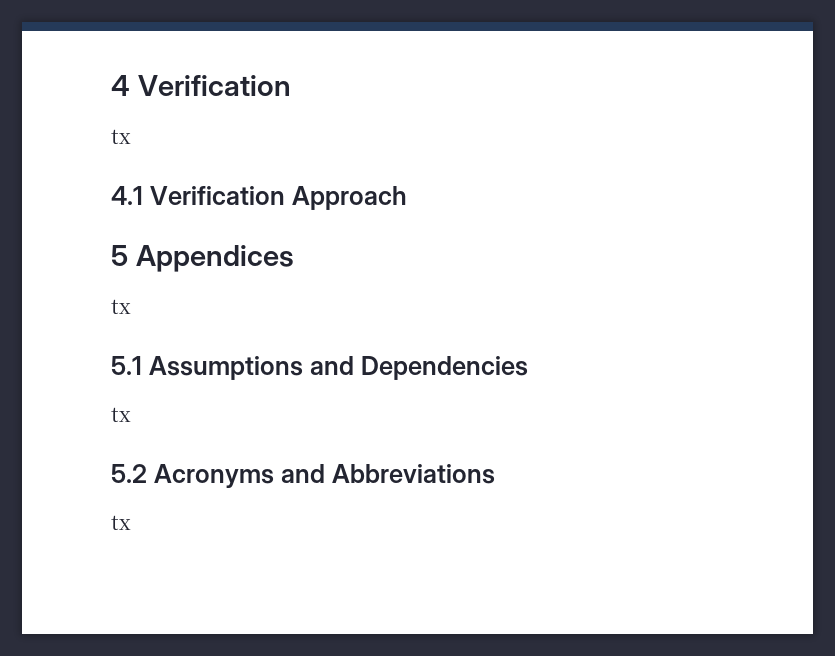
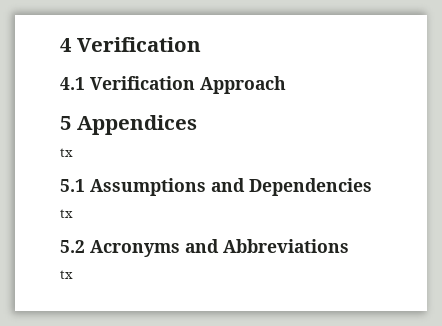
[111,129,131,144] // tx -> (201, 44) none

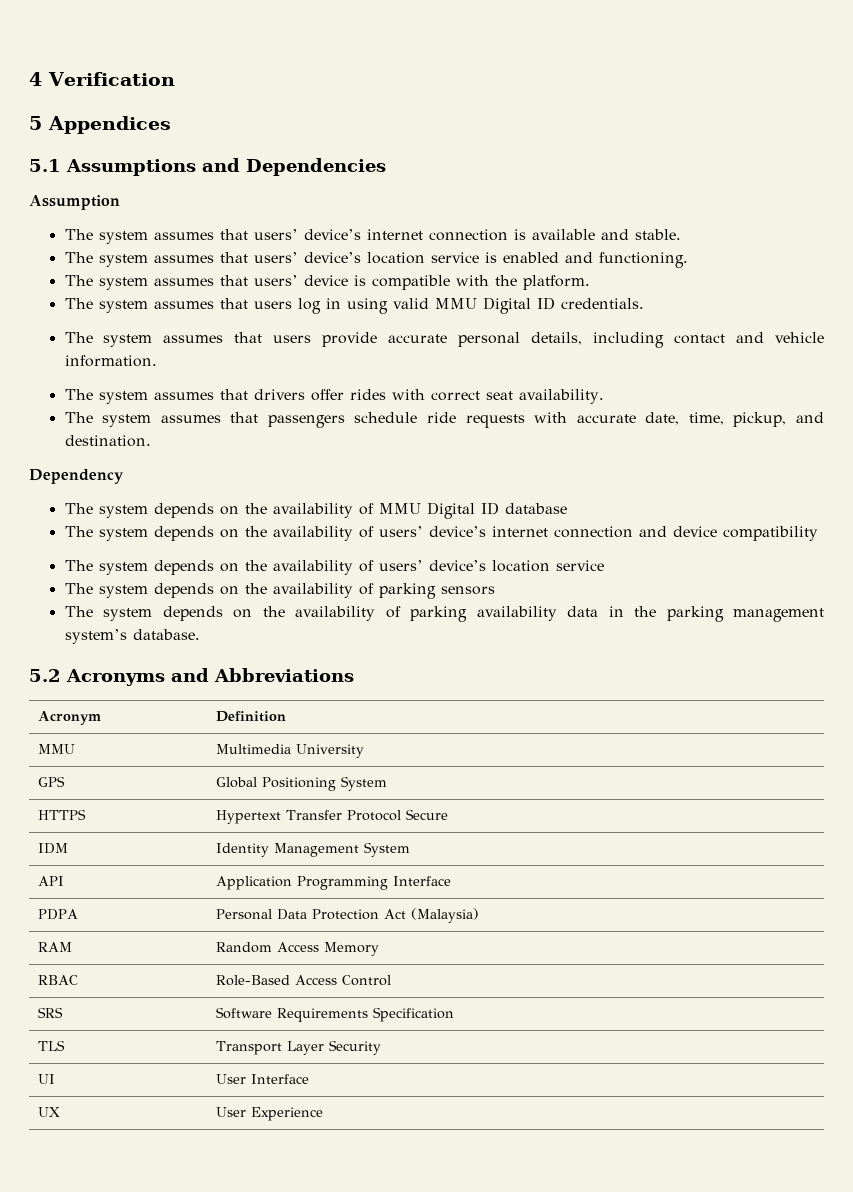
[60,76,286,94] // 4.1 Verification Approach -> (175, 79) none
[60,148,73,157] // tx -> (171, 125) none
[60,209,73,218] [60,239,349,257] [60,270,73,279] tx // 5.2 Acronyms and Abbreviations // tx -> [29,195,120,210] [64,229,681,244] [64,252,688,268] [64,275,590,290] [64,297,644,314] [64,332,824,348] [64,355,157,367] [64,389,604,404] [64,412,824,428] [64,435,151,447] [29,469,124,484] [64,502,567,519] [64,526,818,541] [64,560,604,575] [64,583,495,599] [64,606,825,622] [64,629,200,644] [29,668,354,686] [38,711,102,725] [216,711,287,722] [38,744,76,754] [216,744,365,758] [38,776,66,787] [216,776,388,791] [38,809,87,820] [216,809,449,824] [38,843,69,854] [216,842,411,857] [38,876,65,886] [216,876,452,890] [38,909,79,920] [216,908,480,923] [38,942,73,952] [216,942,380,956] [38,975,79,985] [216,975,392,986] [38,1007,64,1018] [216,1007,455,1022] [38,1040,66,1051] [216,1040,382,1055] [38,1074,56,1084] [216,1074,310,1084] [38,1107,61,1117] [216,1107,324,1121] Assumption // The system assumes that users’ device’s internet connection is available and stable. // The system assumes that users’ device’s location service is enabled and functioning. // The system assumes that users’ device is compatible with the platform. // The system assumes that users log in using valid MMU Digital ID credentials. // The system assumes that users provide accurate personal details, including contact and vehicle information. // The system assumes that drivers offer rides with correct seat availability. // The system assumes that passengers schedule ride requests with accurate date, time, pickup, and destination. // Dependency // The system depends on the availability of MMU Digital ID database // The system depends on the availability of users’ device’s internet connection and device compatibility // The system depends on the availability of users’ device’s location service // The system depends on the availability of parking sensors // The system depends on the availability of parking availability data in the parking management system’s database. // 5.2 Acronyms and Abbreviations // Acronym | Definition // MMU | Multimedia University // GPS | Global Positioning System // HTTPS | Hypertext Transfer Protocol Secure // IDM | Identity Management System // API | Application Programming Interface // PDPA | Personal Data Protection Act (Malaysia) // RAM | Random Access Memory // RBAC | Role-Based Access Control // SRS | Software Requirements Specification // TLS | Transport Layer Security // UI | User Interface // UX | User Experience

